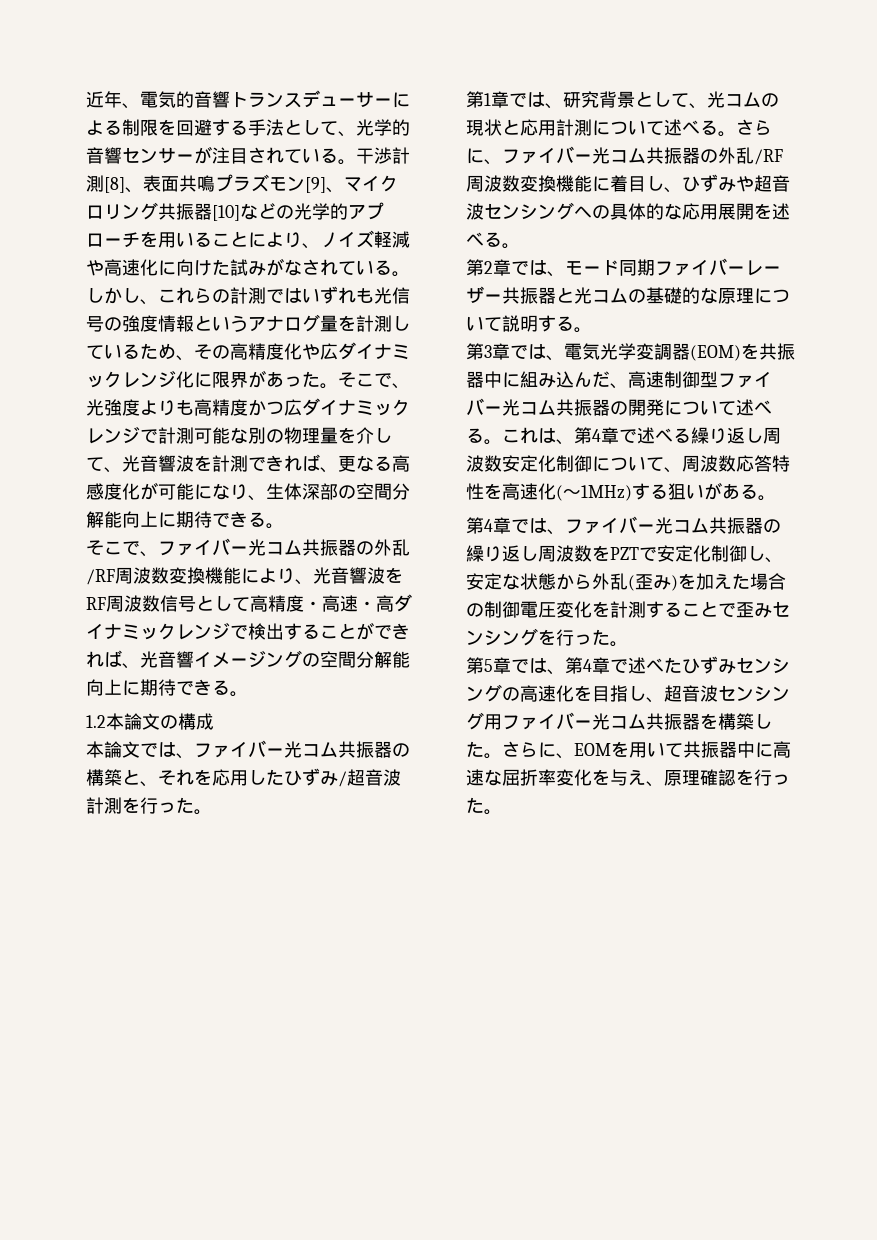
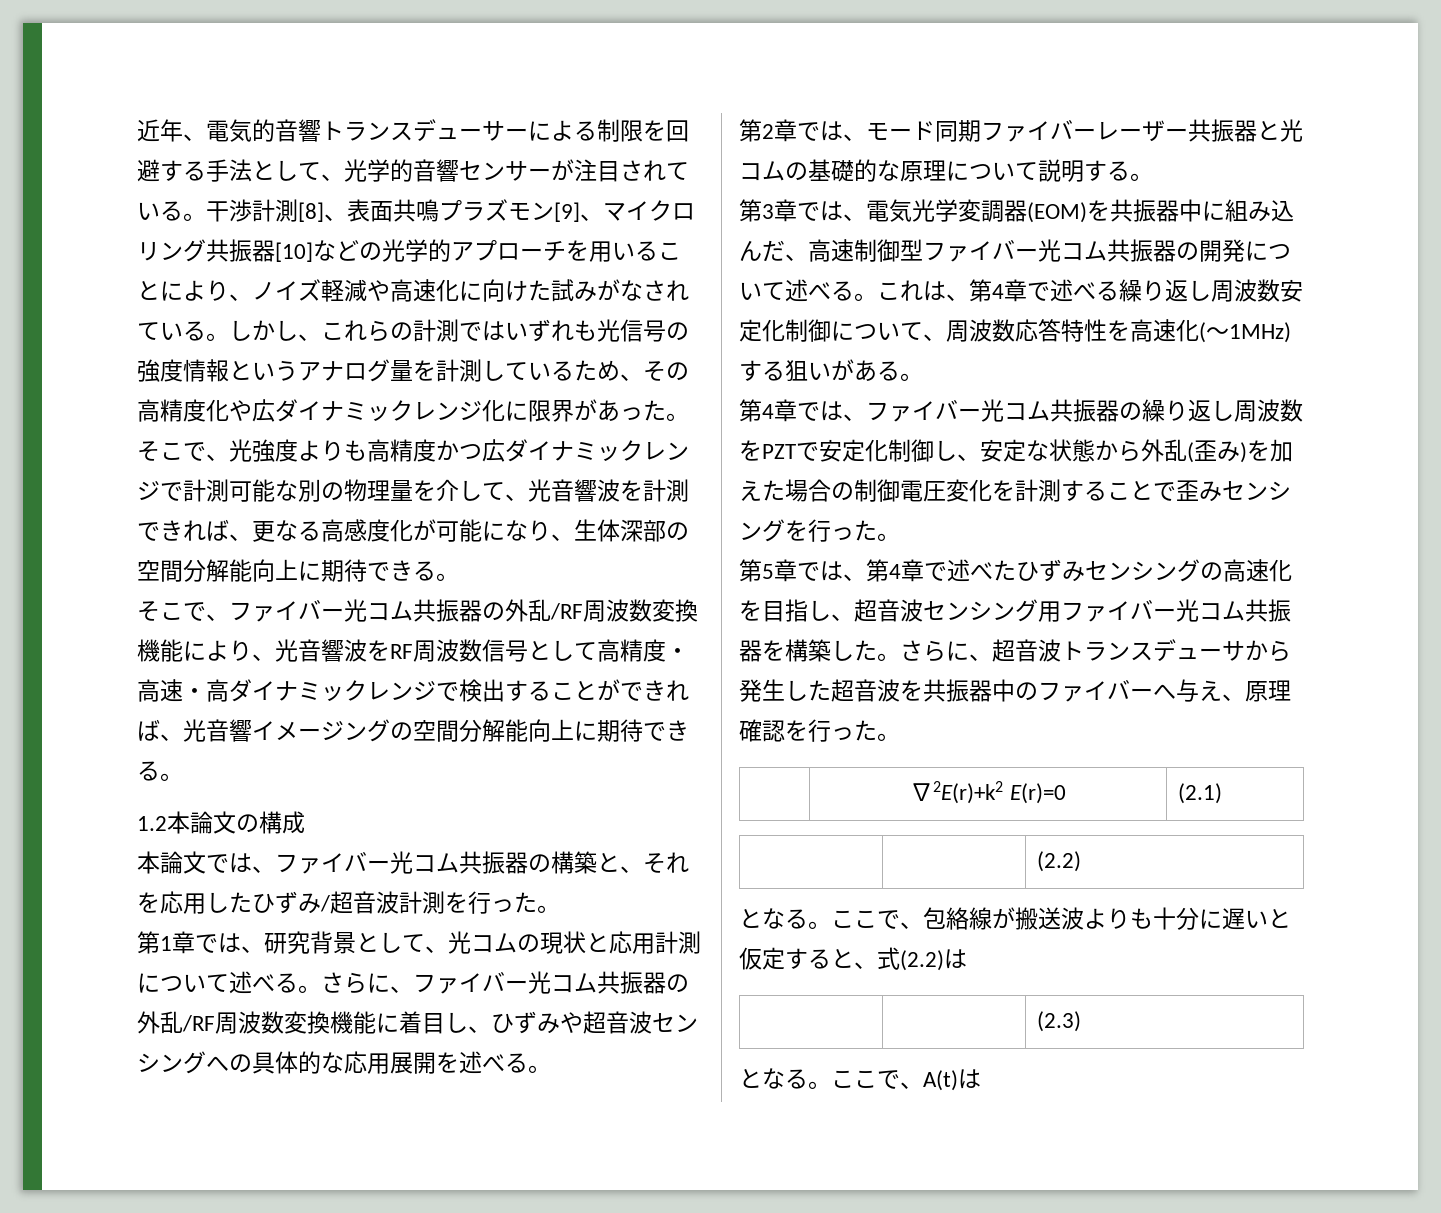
[574,741,791,758] [466,769,610,786] EOMを用いて共振器中に高速な屈折率変化を -> [992,639,1291,662] [739,679,1176,702] 超音波トランスデューサから発生した超音波を共振器中のファイバーへ
(502, 812) none -> [910,781,1066,804] [1178,783,1223,804] [1037,851,1082,872] [739,907,1291,930] [739,947,967,971] [1037,1011,1082,1032] [739,1068,981,1091] // | ∇2E(r)+k2 E(r)=0 | (2.1) // | | (2.2) // となる。ここで、包絡線が搬送波よりも十分に遅いと仮定すると、式(2.2)は // | | (2.3) // となる。ここで、A(t)は

